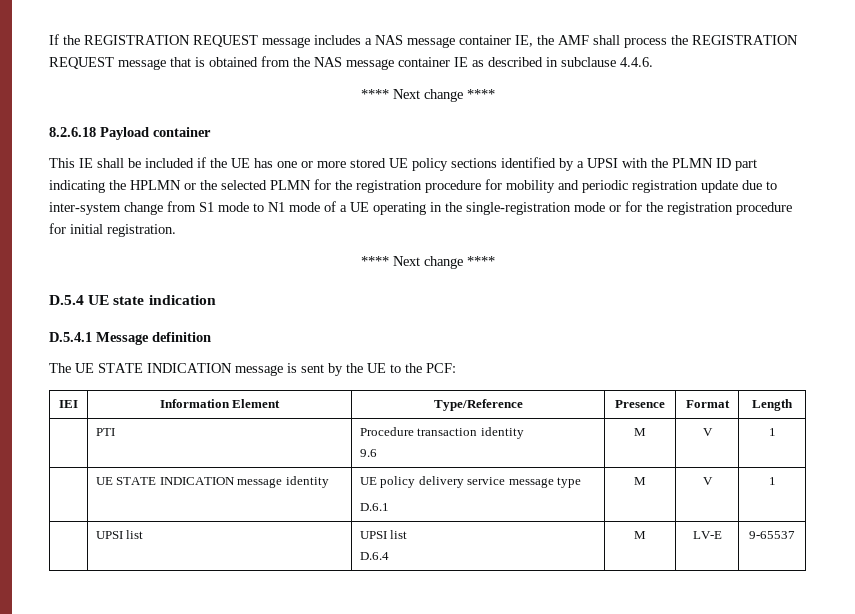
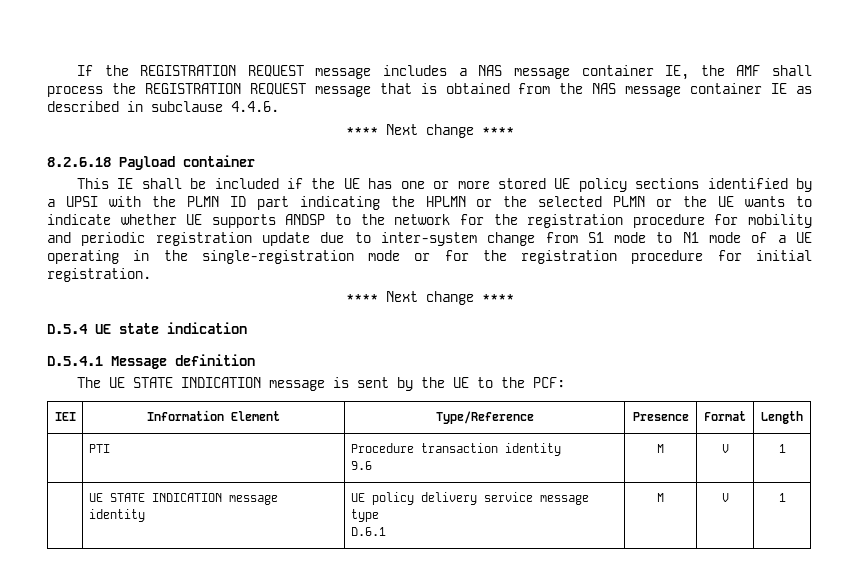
(311, 185) none -> [656,196,813,207] [47,214,451,228] or the UE wants to indicate whether UE supports ANDSP to the network
[95,530,144,539] [359,530,408,539] [359,552,389,560] [634,531,646,539] [692,531,722,539] [749,531,795,539] // | UPSI list | UPSI list // D.6.4 | M | LV-E | 9-65537 -> (786, 497) none

